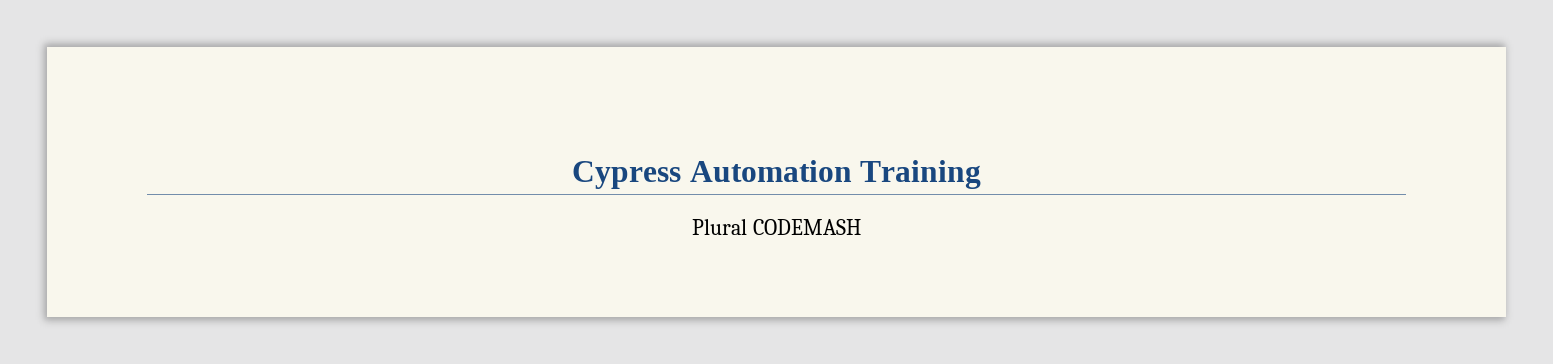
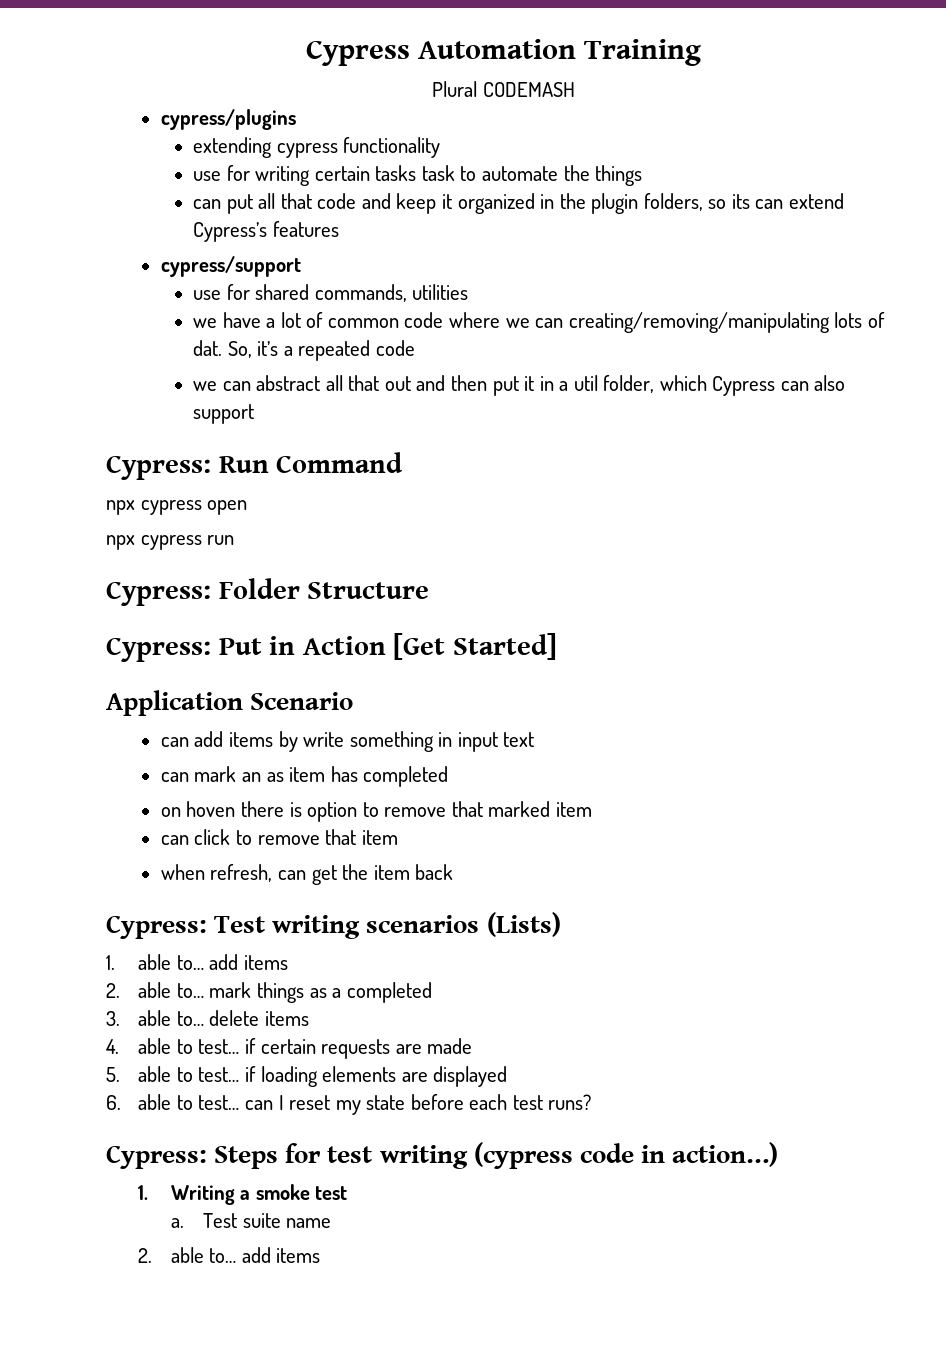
(861, 227) none -> [160,109,296,130] [193,137,441,158] [193,165,643,186] [193,193,844,214] [193,221,339,242] [160,256,301,277] [193,284,469,302] [193,312,885,333] [193,340,415,361] [193,375,846,396] [193,404,255,424] [106,452,404,480] [106,500,248,515] [106,535,235,550] [106,578,430,606] [106,633,557,662] [106,690,354,716] [160,731,535,752] [160,766,449,787] [160,801,592,822] [160,829,398,845] [160,864,454,885] [106,912,561,939] [106,954,288,970] [106,982,432,1003] [106,1010,309,1026] [106,1038,473,1059] [106,1066,508,1087] [106,1094,592,1115] [106,1142,779,1169] [138,1184,348,1205] [170,1213,332,1228] [138,1247,321,1263] // cypress/plugins // extending cypress functionality // use for writing certain tasks task to automate the things // can put all that code and keep it organized in the plugin folders, so its can extend Cypress’s features // cypress/support // use for shared commands, utilities // we have a lot of common code where we can creating/removing/manipulating lots of dat. So, it’s a repeated code // we can abstract all that out and then put it in a util folder, which Cypress can also support // Cypress: Run Command // npx cypress open // npx cypress run // Cypress: Folder Structure // Cypress: Put in Action [Get Started] // Application Scenario // can add items by write something in input text // can mark an as item has completed // on hoven there is option to remove that marked item // can click to remove that item // when refresh, can get the item back // Cypress: Test writing scenarios (Lists) // 1. able to… add items // 2. able to… mark things as a completed // 3. able to… delete items // 4. able to test… if certain requests are made // 5. able to test… if loading elements are displayed // 6. able to test… can I reset my state before each test runs? // Cypress: Steps for test writing (cypress code in action…) // 1. Writing a smoke test // a. Test suite name // 2. able to… add items

